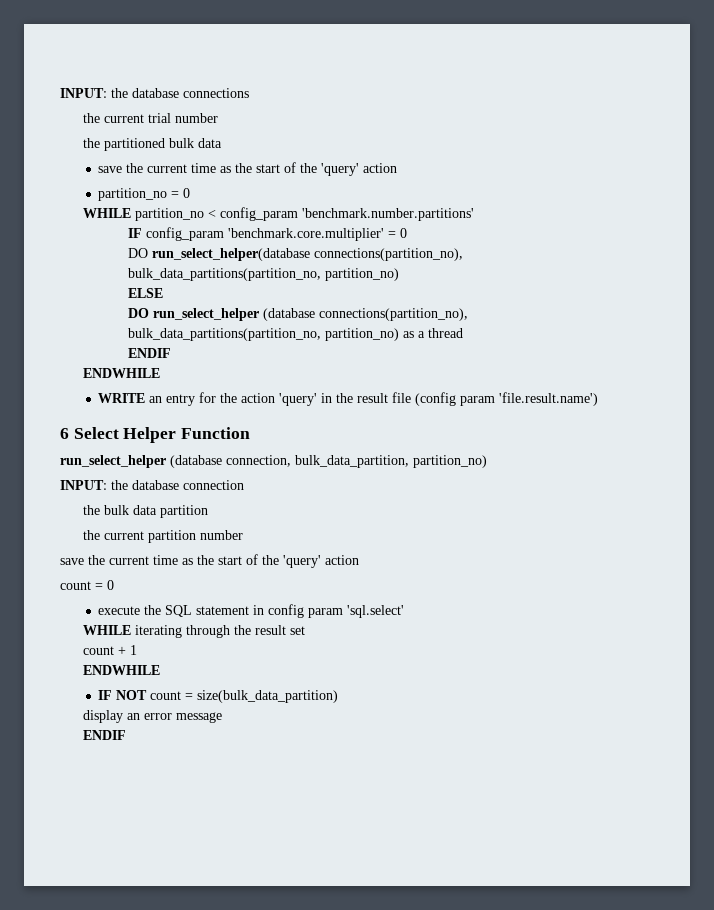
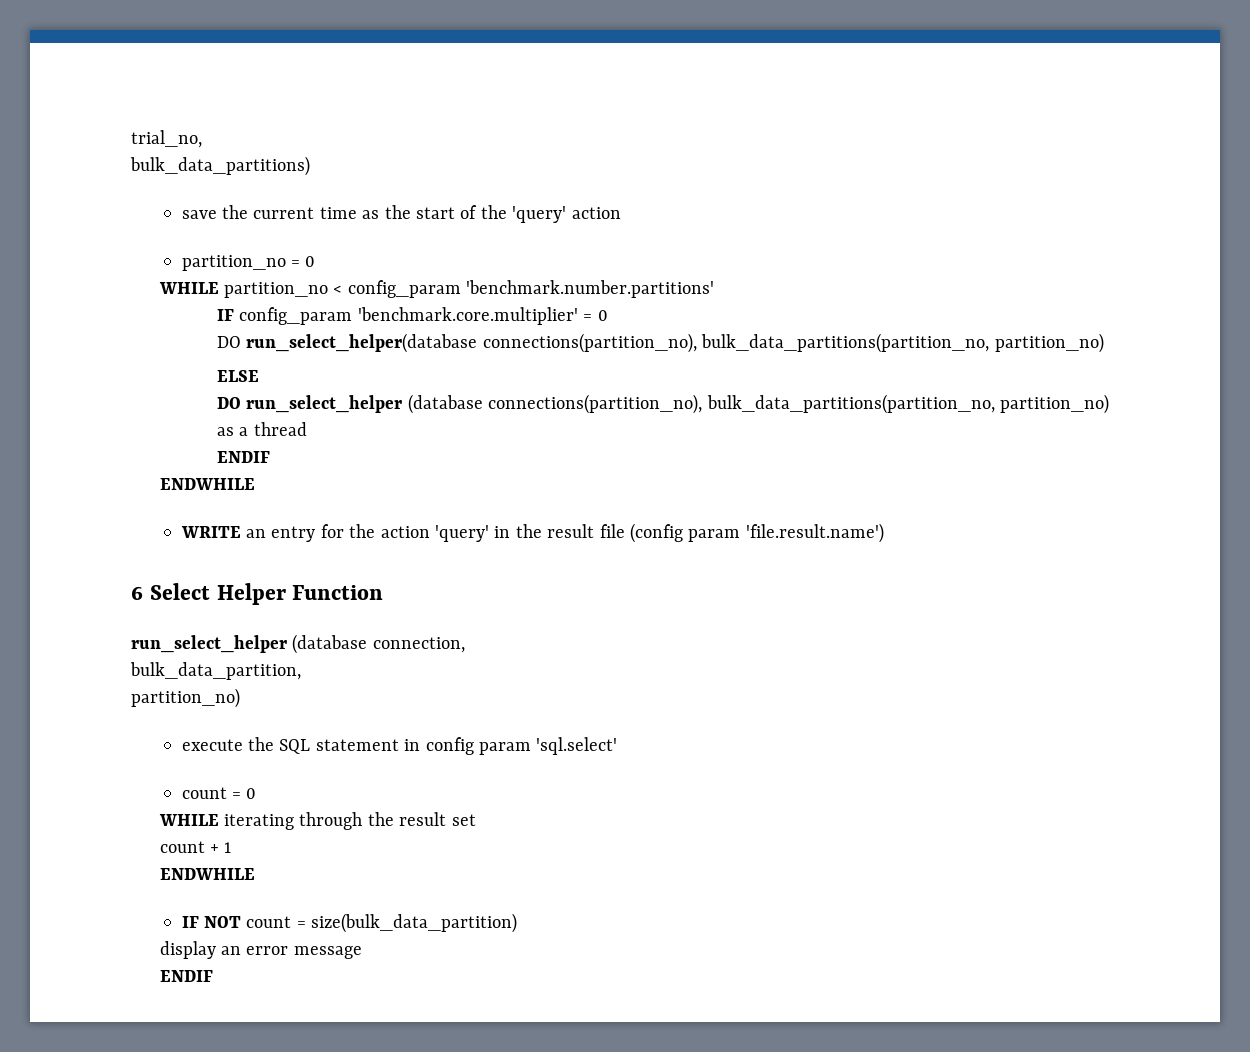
[60,88,249,98] [82,113,218,123] [82,138,222,151] INPUT: the database connections // the current trial number // the partitioned bulk data -> [131,130,202,148] [130,156,310,176] trial_no, // bulk_data_partitions)
(291, 461) none -> (465, 645) //
[413,455,487,468] [60,480,244,490] [82,505,208,518] [82,530,243,543] [60,554,359,568] [60,580,114,590] partition_no) // INPUT: the database connection // the bulk data partition // the current partition number // save the current time as the start of the 'query' action // count = 0 -> [131,688,240,708] // partition_no)
(405, 611) none -> [181,787,257,799] // count = 0

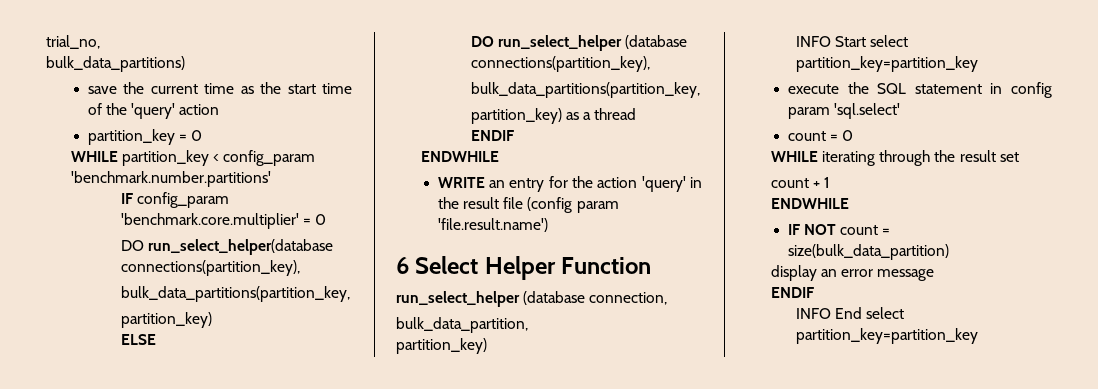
(456, 213) none -> [322,83,352,94] time
[181,255,316,271] [158,282,329,298] partition_no = 0 // WHILE partition_no -> [87,129,203,145] [70,150,210,166] partition_key = 0 // WHILE partition_key
[482,333,1104,353] connections(partition_no), bulk_data_partitions(partition_no, partition_no) -> [120,260,300,276] [120,286,350,302] [120,312,212,328] connections(partition_key), // bulk_data_partitions(partition_key, // partition_key)
[488,394,1110,414] connections(partition_no), bulk_data_partitions(partition_no, partition_no) -> [470,56,650,72] [470,82,700,98] [470,108,562,124] connections(partition_key), // bulk_data_partitions(partition_key, // partition_key)
[131,688,240,708] partition_no) -> [396,338,487,354] [795,35,909,47] [795,56,978,72] partition_key) // INFO Start select partition_key=partition_key
(213, 976) none -> [795,307,905,319] [795,328,978,344] // INFO End select partition_key=partition_key

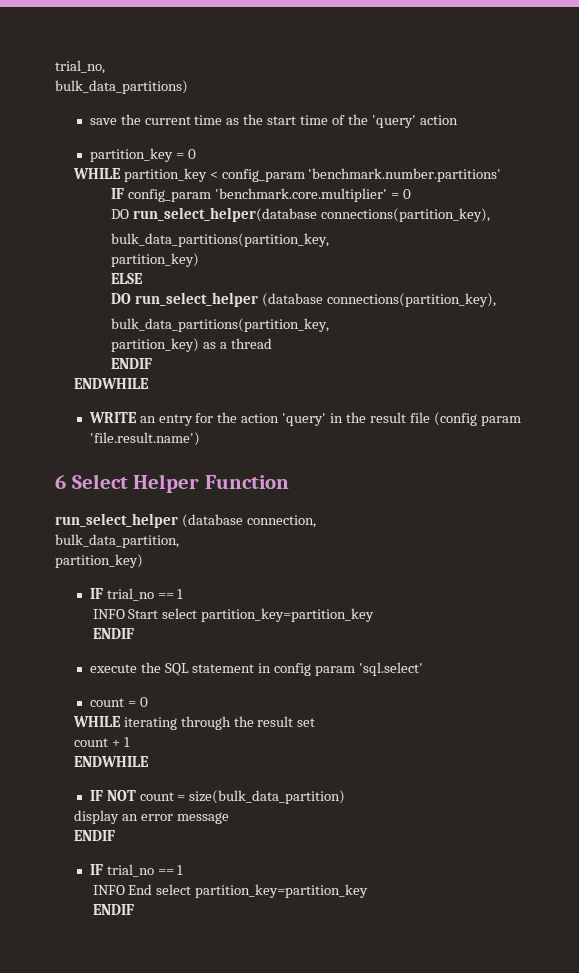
(487, 346) none -> [89,588,184,601] // IF trial_no == 1
(978, 64) none -> [92,628,134,639] // ENDIF
(814, 292) none -> [89,864,184,877] // IF trial_no == 1
(978, 336) none -> [92,904,134,915] // ENDIF

